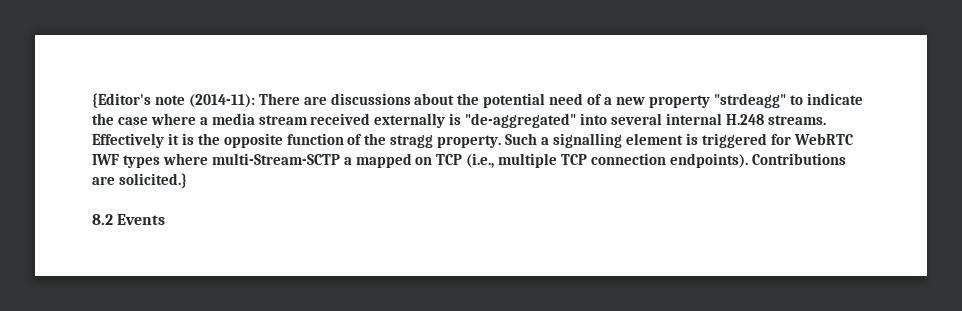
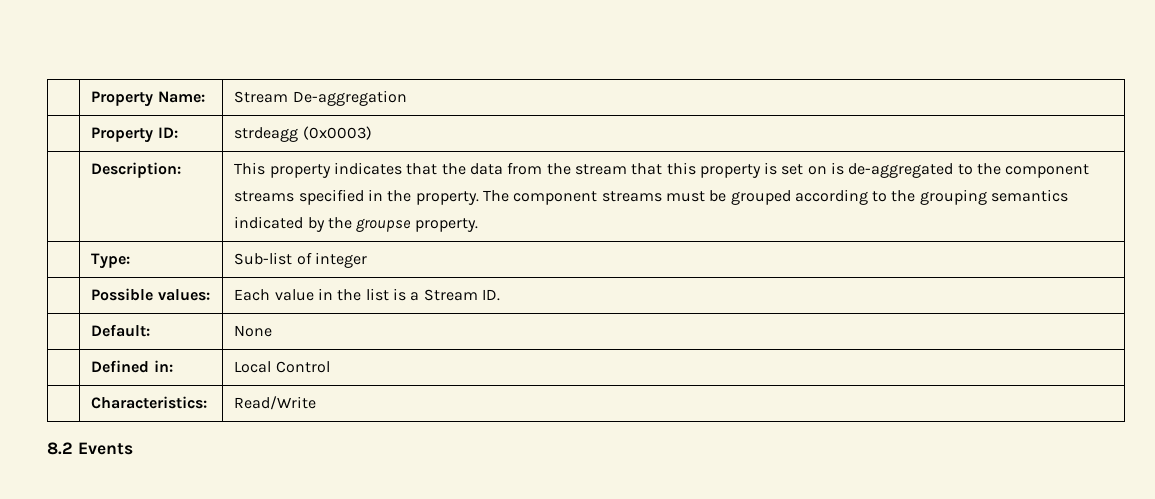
[92,93,863,108] [92,113,826,128] [92,133,853,148] [92,153,846,168] [92,173,187,188] {Editor's note (2014-11): There are discussions about the potential need of a new property "strdeagg" to indicate the case where a media stream received externally is "de-aggregated" into several internal H.248 streams. Effectively it is the opposite function of the stragg property. Such a signalling element is triggered for WebRTC IWF types where multi-Stream-SCTP a mapped on TCP (i.e., multiple TCP connection endpoints). Contributions are solicited.} -> [91,91,205,107] [234,90,407,106] [91,127,178,143] [234,126,372,142] [91,162,182,178] [234,162,1090,178] [234,189,1069,205] [234,216,478,232] [91,253,131,269] [234,252,367,268] [91,288,210,301] [234,288,500,301] [91,324,151,337] [234,325,273,337] [91,360,173,373] [234,361,330,373] [91,396,208,409] [234,396,317,410] | Property Name: | Stream De-aggregation // | Property ID: | strdeagg (0x0003) // | Description: | This property indicates that the data from the stream that this property is set on is de-aggregated to the component streams specified in the property. The component streams must be grouped according to the grouping semantics indicated by the groupse property. // | Type: | Sub-list of integer // | Possible values: | Each value in the list is a Stream ID. // | Default: | None // | Defined in: | Local Control // | Characteristics: | Read/Write

